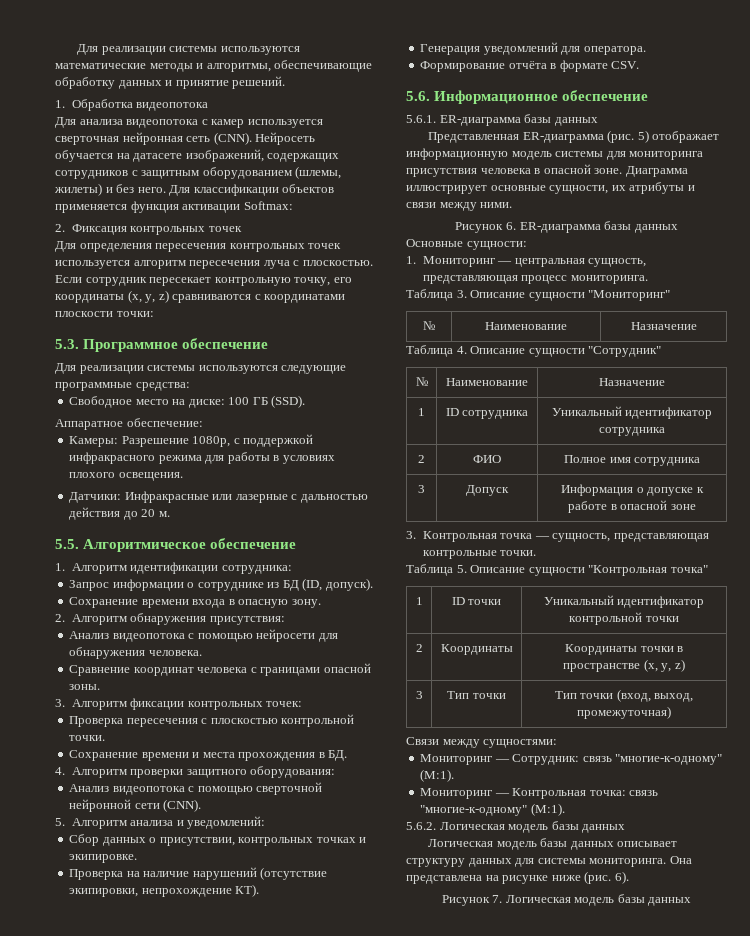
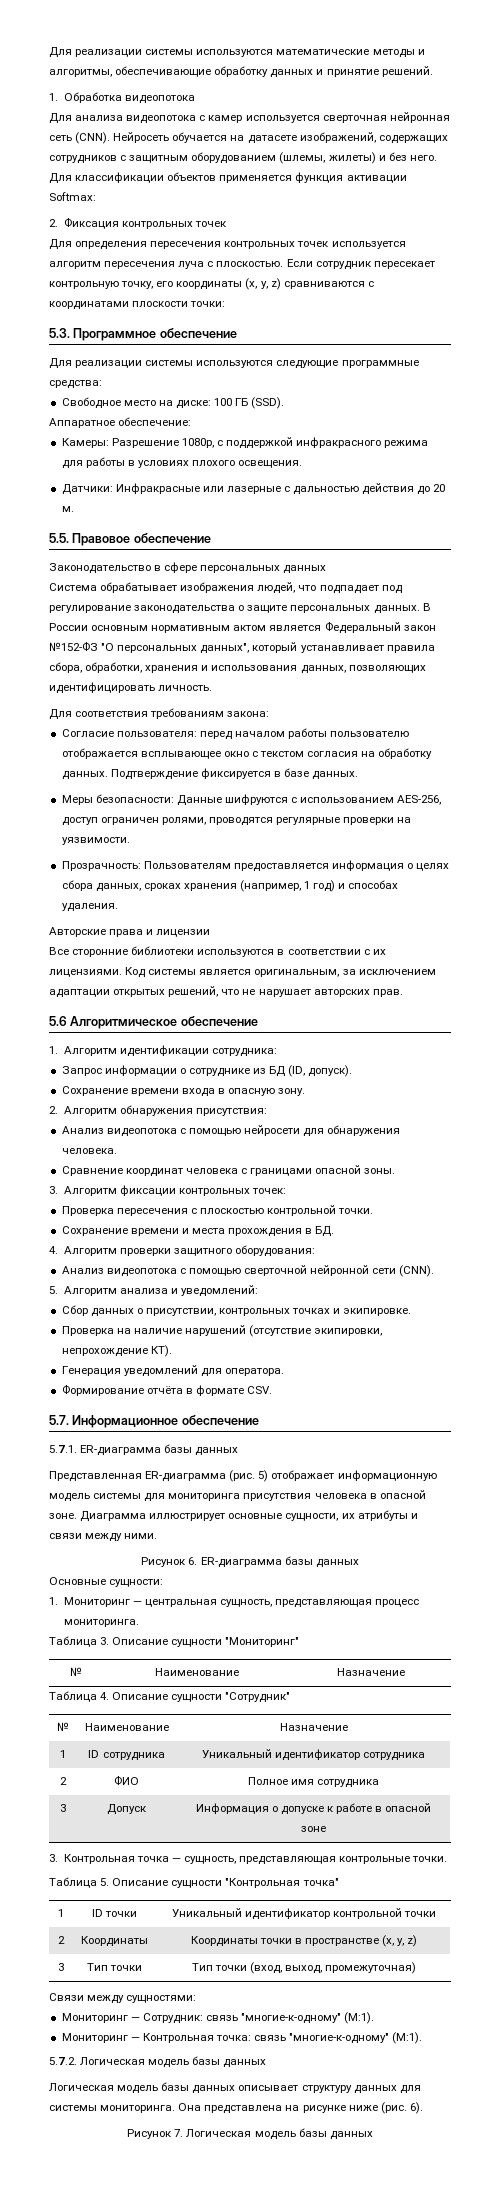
(79, 544) none -> [72,533,211,546] [49,562,327,574] [49,582,402,594] [49,603,431,614] [49,622,436,634] [49,642,435,654] [49,662,426,674] [49,682,213,694] [49,708,270,720] [61,728,410,740] [61,748,433,759] [61,768,359,780] [61,794,442,806] [61,817,412,826] [61,837,130,845] [61,860,450,872] [61,880,399,892] [61,903,118,912] [49,927,211,937] [49,946,386,957] [49,967,436,978] [49,986,403,998] [49,1016,67,1026] Правовое обеспечение // Законодательство в сфере персональных данных // Система обрабатывает изображения людей, что подпадает под регулирование законодательства о защите персональных данных. В России основным нормативным актом является Федеральный закон №152-ФЗ "О персональных данных", который устанавливает правила сбора, обработки, хранения и использования данных, позволяющих идентифицировать личность. // Для соответствия требованиям закона: // Согласие пользователя: перед началом работы пользователю отображается всплывающее окно с текстом согласия на обработку данных. Подтверждение фиксируется в базе данных. // Меры безопасности: Данные шифруются с использованием AES-256, доступ ограничен ролями, проводятся регулярные проверки на уязвимости. // Прозрачность: Пользователям предоставляется информация о целях сбора данных, сроках хранения (например, 1 год) и способах удаления. // Авторские права и лицензии // Все сторонние библиотеки используются в соответствии с их лицензиями. Код системы является оригинальным, за исключением адаптации открытых решений, что не нарушает авторских прав. // 5.6
[406,91,430,101] 5.6. -> [49,1415,69,1425] 5.7.
[406,115,436,123] 5.6.1. -> [49,1445,77,1453] 5.7.1.
[406,822,436,830] 5.6.2. -> [49,2057,77,2065] 5.7.2.

